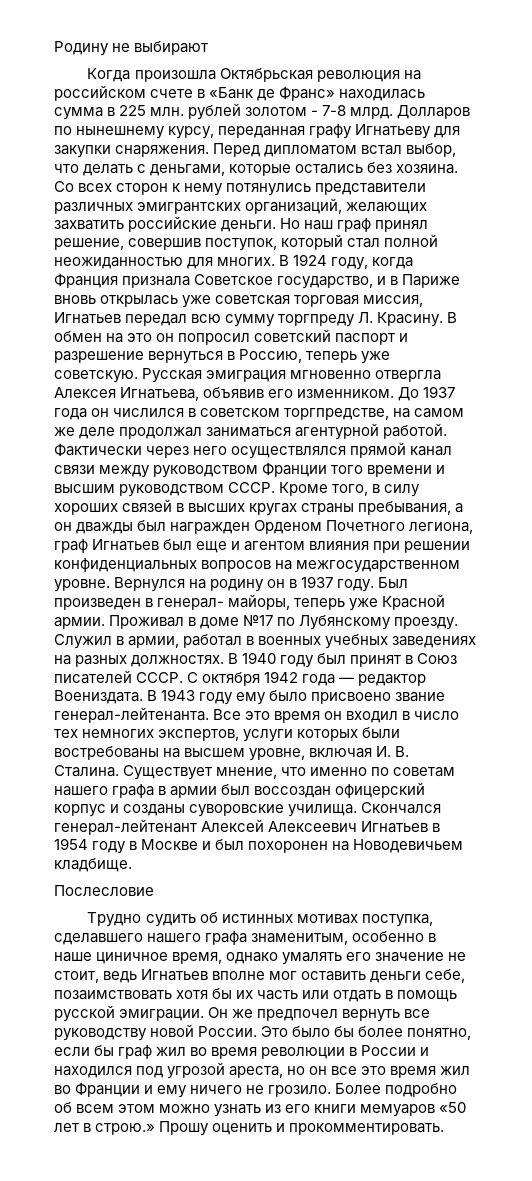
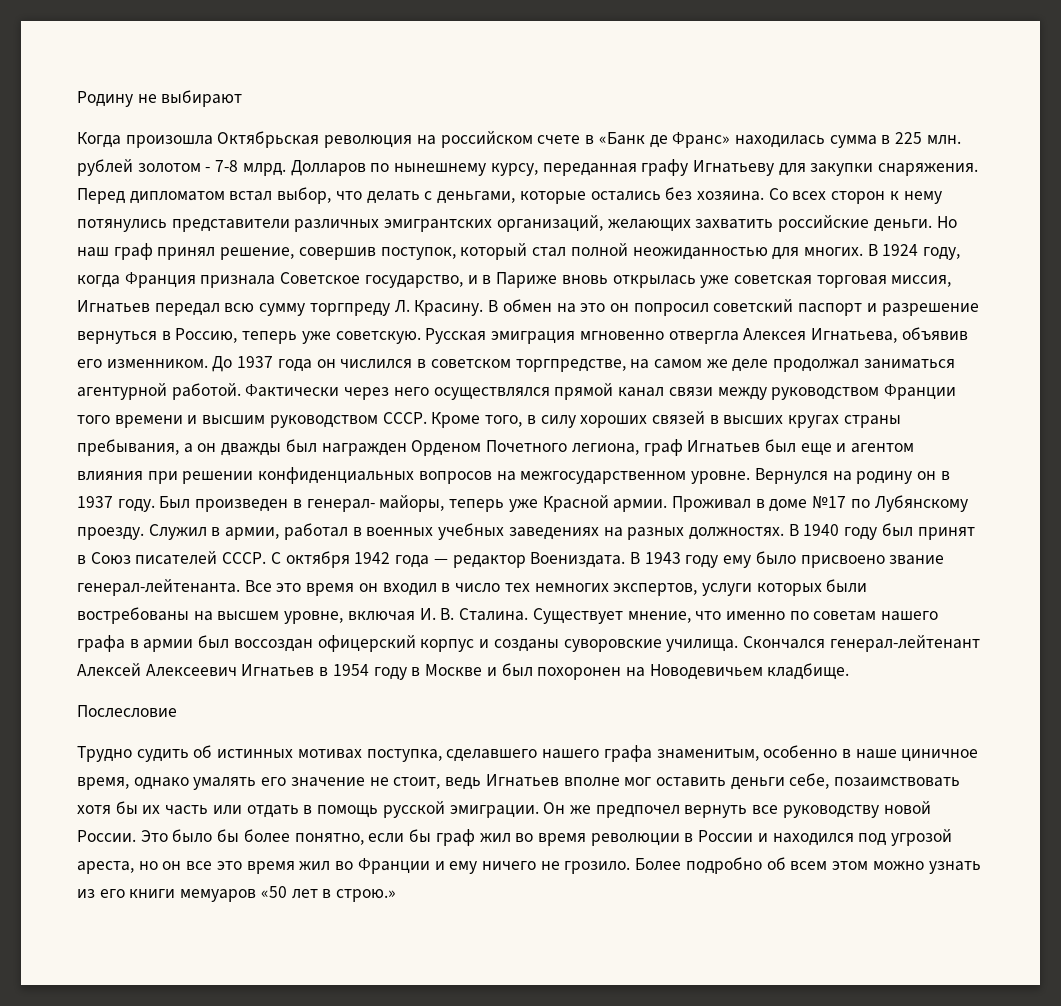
[159,1121,445,1136] Прошу оценить и прокомментировать. -> (397, 895) none

